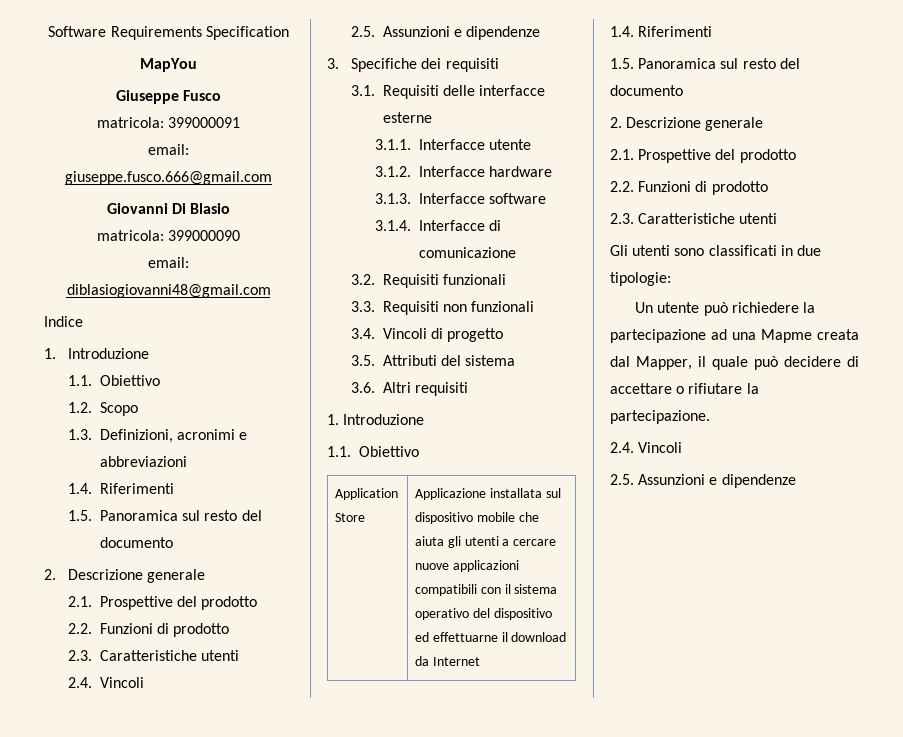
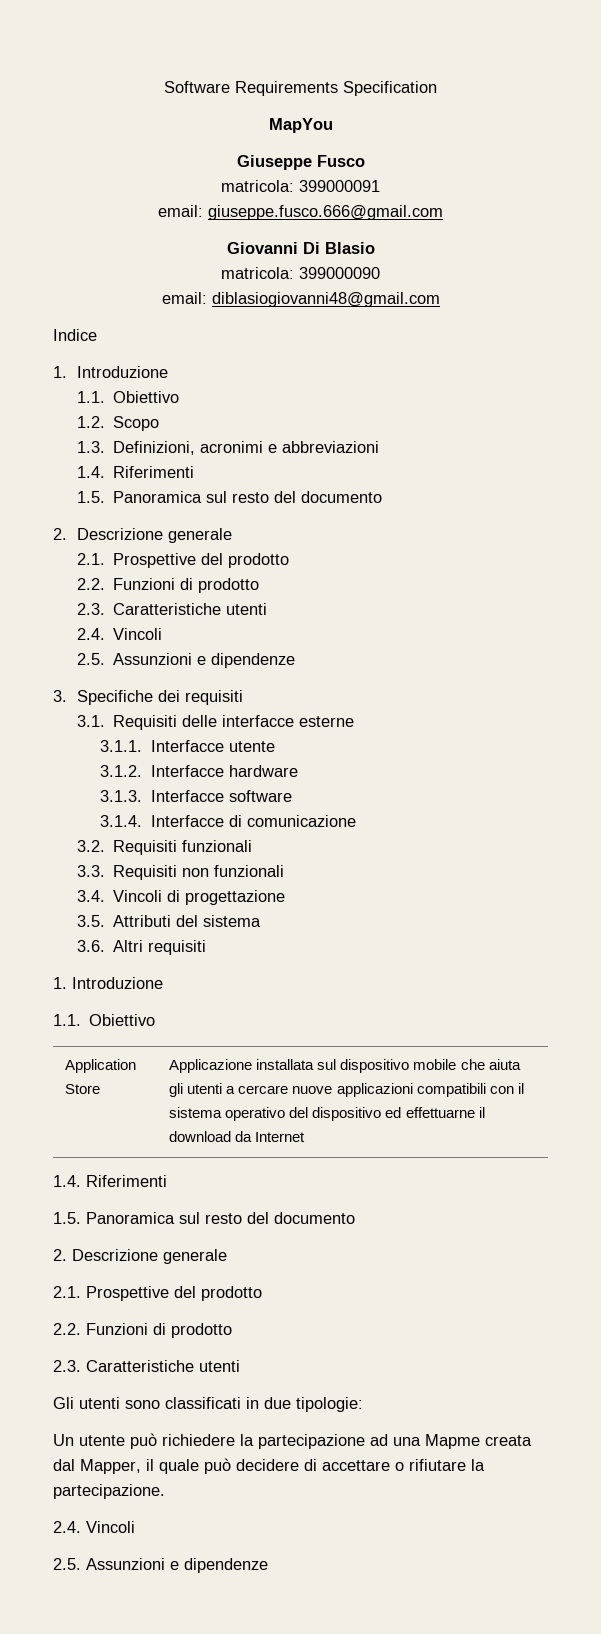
[447,328,504,342] progetto -> [184,890,285,905] progettazione

